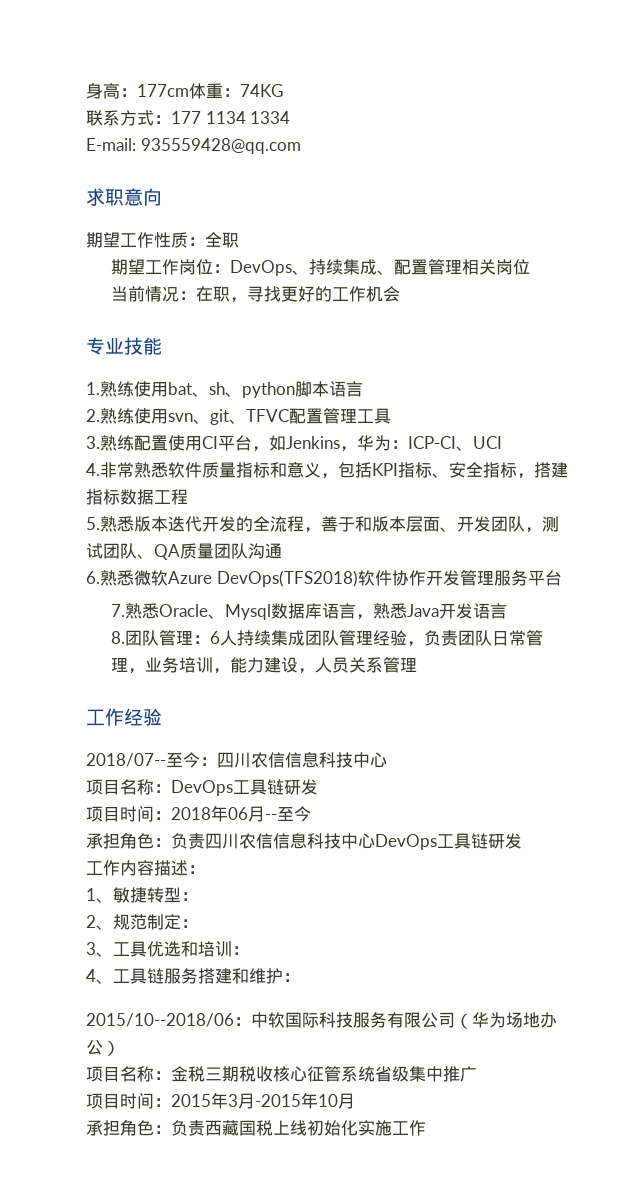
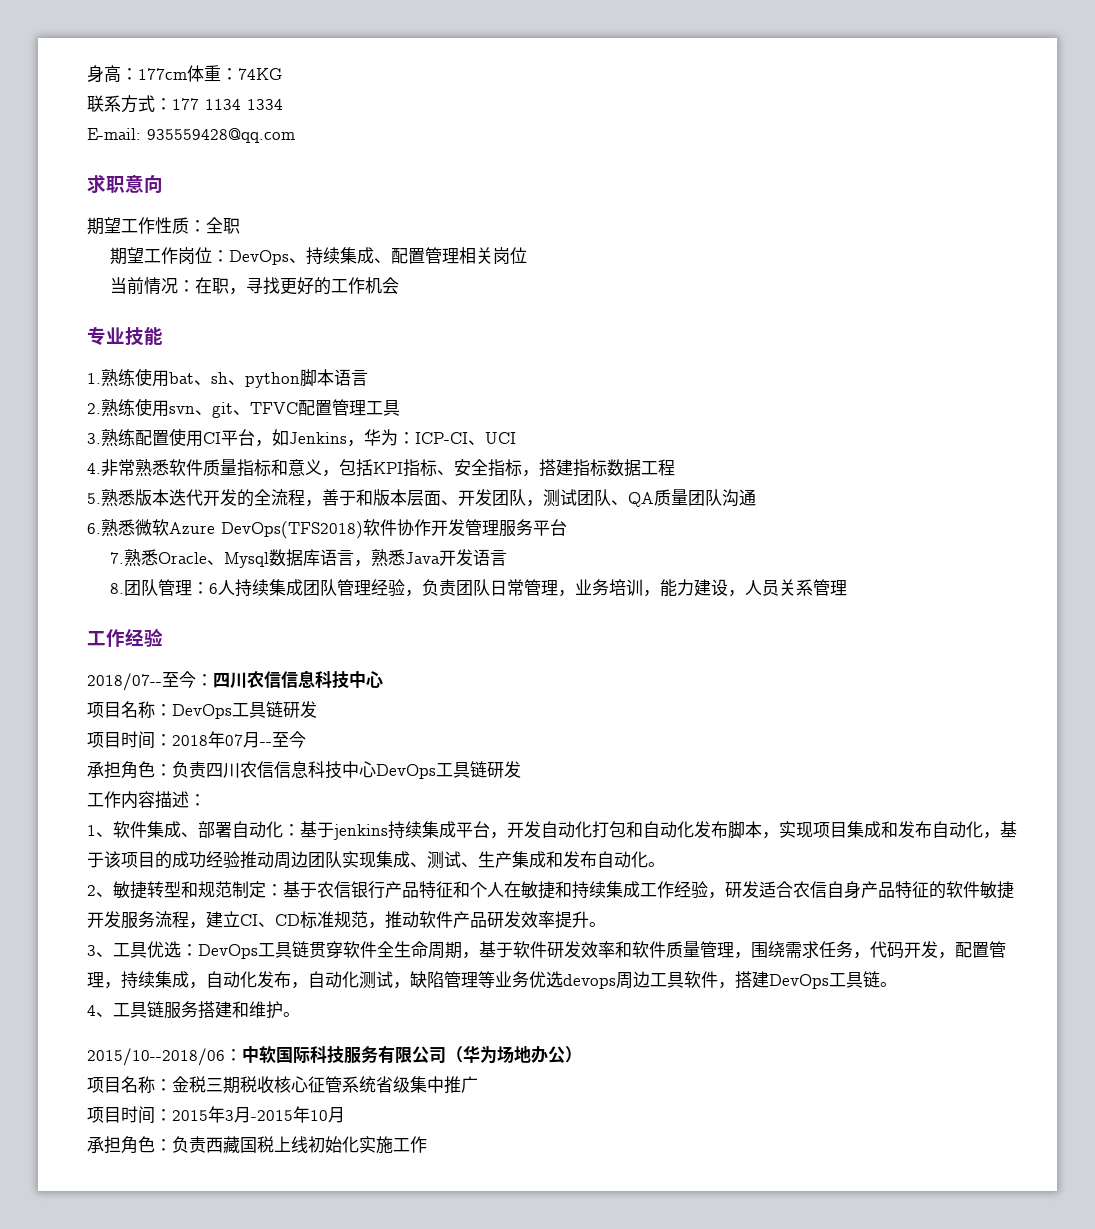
[228,807,248,820] 06 -> [225,734,243,746] 07
[113,887,198,903] [86,914,198,930] [86,941,249,957] 敏捷转型： // 2、规范制定： // 3、工具优选和培训： -> [113,821,1017,840] [87,851,665,869] [87,881,1014,899] [87,911,606,929] [87,941,1006,959] [87,971,897,989] 软件集成、部署自动化：基于jenkins持续集成平台，开发自动化打包和自动化发布脚本，实现项目集成和发布自动化，基于该项目的成功经验推动周边团队实现集成、测试、生产集成和发布自动化。 // 2、敏捷转型和规范制定：基于农信银行产品特征和个人在敏捷和持续集成工作经验，研发适合农信自身产品特征的软件敏捷开发服务流程，建立CI、CD标准规范，推动软件产品研发效率提升。 // 3、工具优选：DevOps工具链贯穿软件全生命周期，基于软件研发效率和软件质量管理，围绕需求任务，代码开发，配置管理，持续集成，自动化发布，自动化测试，缺陷管理等业务优选devops周边工具软件，搭建DevOps工具链。
[283,973,300,982] ： -> [283,1012,300,1017] 。

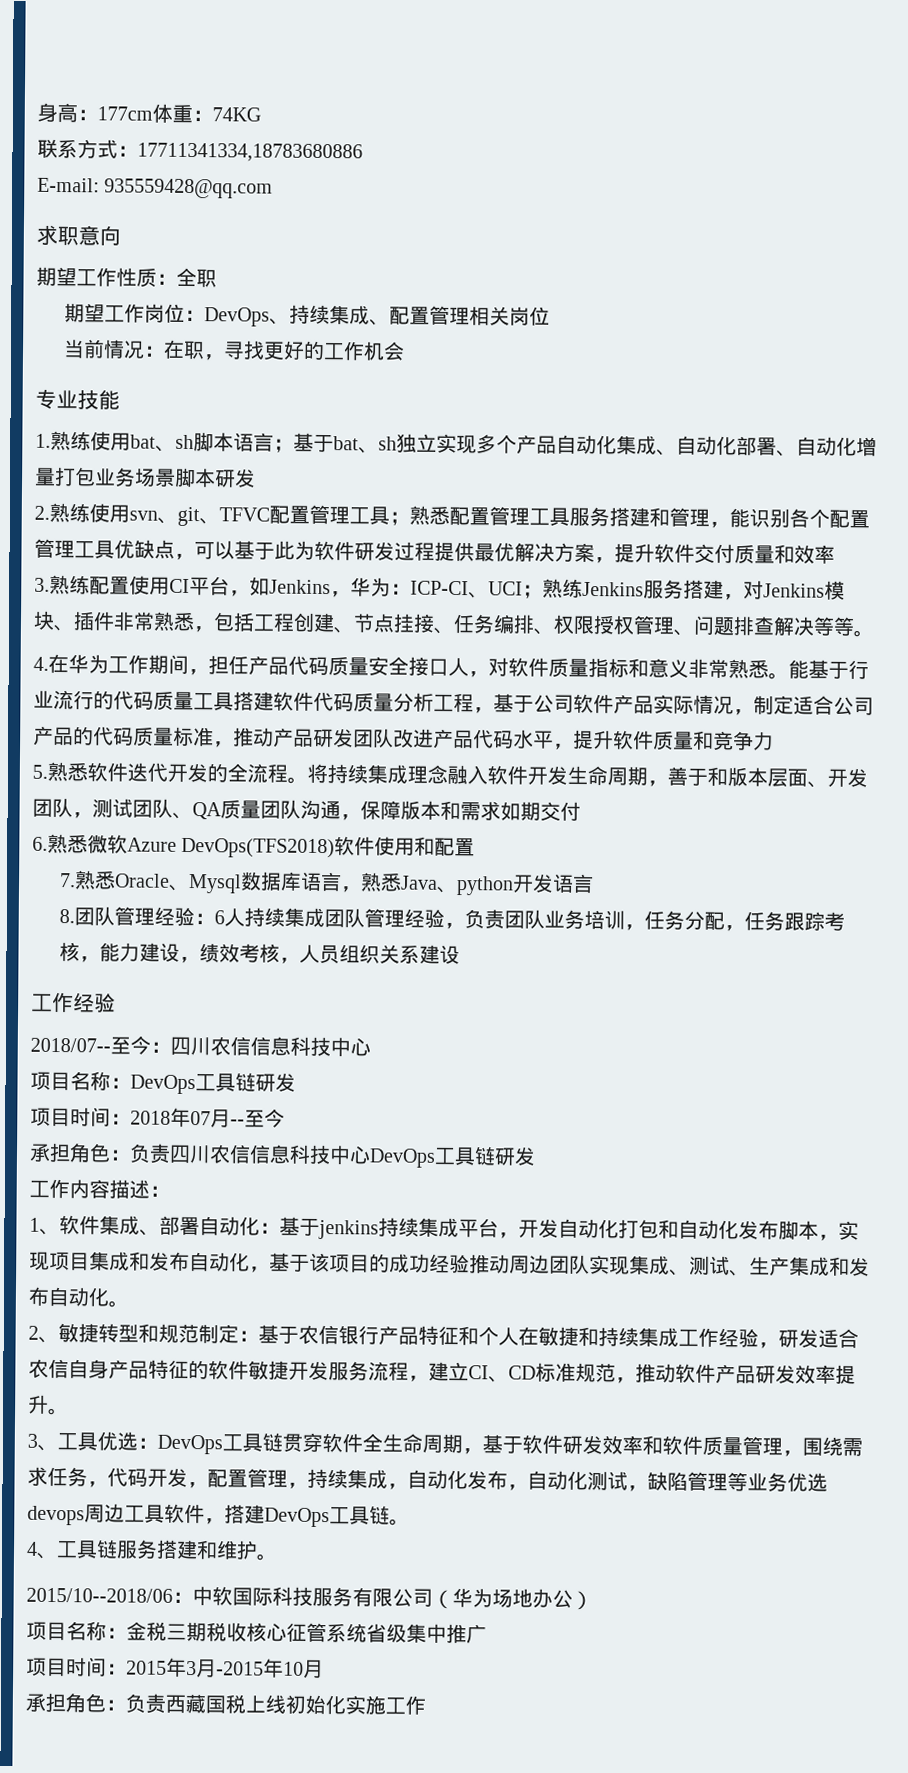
[172,98,283,110] 177 1134 1334 -> [137,142,363,163] 17711341334,18783680886
[228,372,300,388] 、python -> (194, 442) none
(368, 378) none -> [273,432,877,457] [34,466,256,488] ；基于bat、sh独立实现多个产品自动化集成、自动化部署、自动化增量打包业务场景脚本研发
(400, 408) none -> [389,505,870,529] [34,538,835,564] ；熟悉配置管理工具服务搭建和管理，能识别各个配置管理工具优缺点，可以基于此为软件研发过程提供最优解决方案，提升软件交付质量和效率
[87,459,169,477] // 4.非常熟悉 -> [522,578,845,601] [33,610,874,638] [33,653,509,678] ；熟练Jenkins服务搭建，对Jenkins模块、插件非常熟悉，包括工程创建、节点挂接、任务编排、权限授权管理、问题排查解决等等。 // 4.在华为工作期间，担任产品代码质量安全接口人，对
[322,459,675,477] ，包括KPI指标、安全指标，搭建指标数据工程 -> [688,658,869,680] [33,689,874,716] [33,725,774,751] 非常熟悉。能基于行业流行的代码质量工具搭建软件代码质量分析工程，基于公司软件产品实际情况，制定适合公司产品的代码质量标准，推动产品研发团队改进产品代码水平，提升软件质量和竞争力
[135,489,169,506] 版本 -> [87,762,128,782] 软件
(305, 497) none -> [287,763,648,786] 。将持续集成理念融入软件开发生命周期
(756, 497) none -> [340,800,581,821] ，保障版本和需求如期交付
[397,519,567,537] 协作开发管理服务平台 -> [374,836,476,857] 使用和配置
(440, 558) none -> [436,876,515,896] 、python
(192, 588) none -> [154,906,196,927] 经验
[489,579,847,597] 日常管理，业务培训，能力建设，人员关系管理 -> [544,909,846,932] [59,942,461,965] 业务培训，任务分配，任务跟踪考核，能力建设，绩效考核，人员组织关系建设

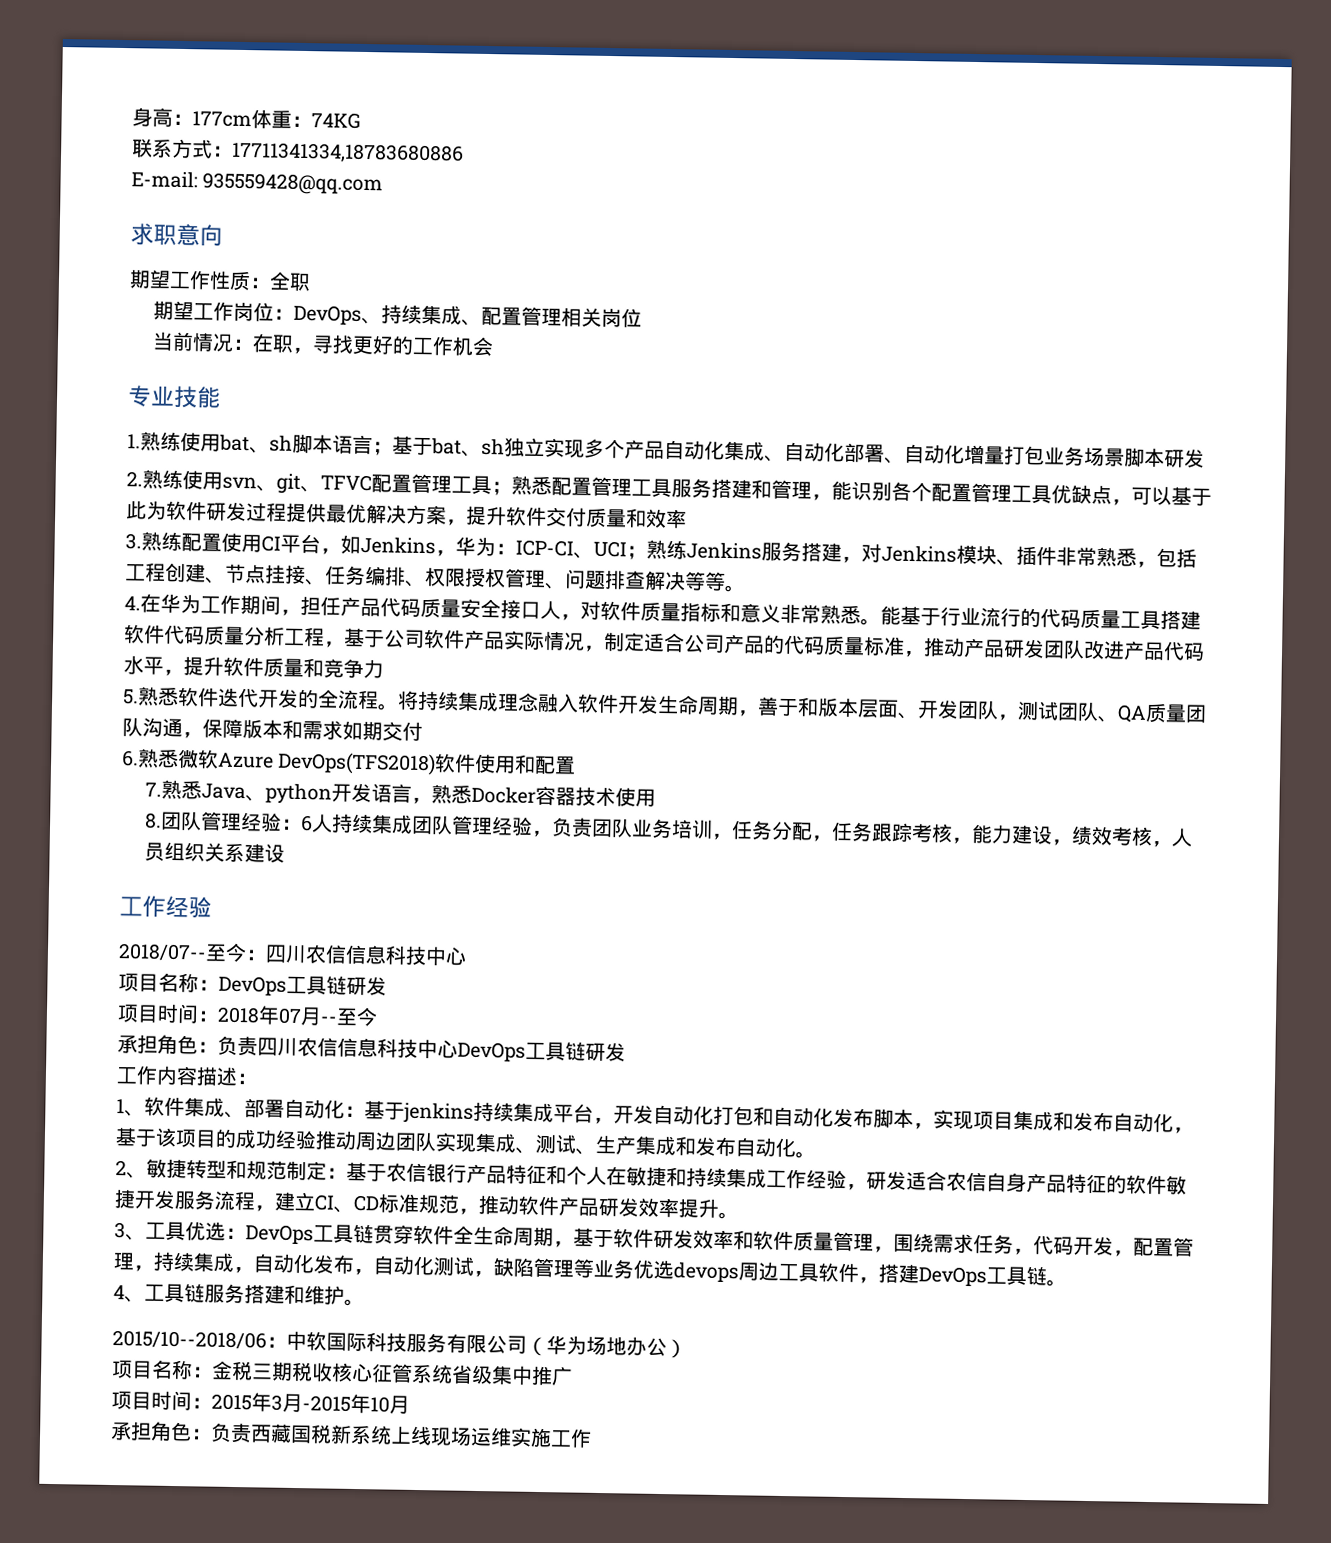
[114,871,403,894] Oracle、Mysql数据库语言，熟悉 -> (202, 790) none
(595, 883) none -> [410,784,656,807] ，熟悉Docker容器技术使用
[245,1694,346,1715] 上线初始化 -> [330,1424,512,1447] 新系统上线现场运维

